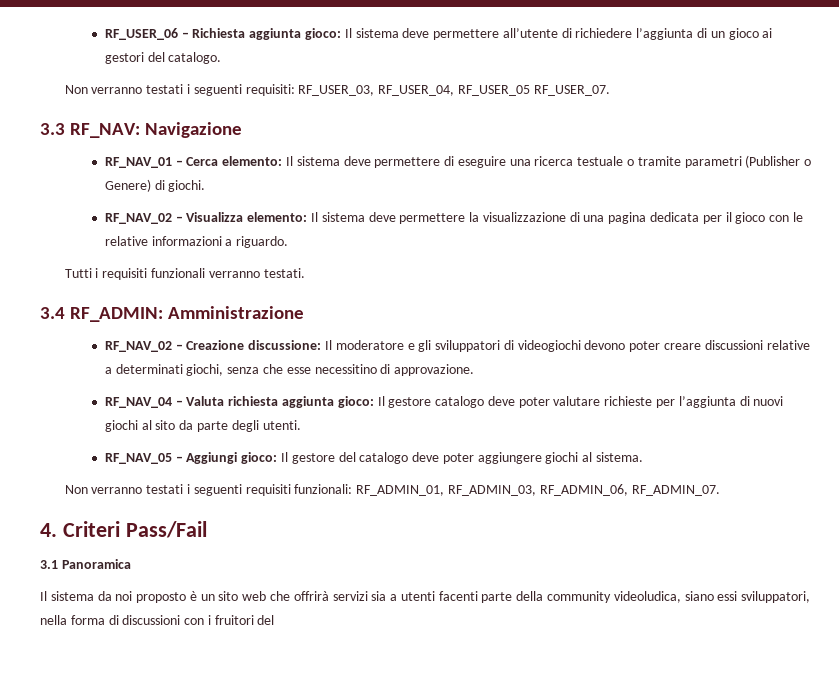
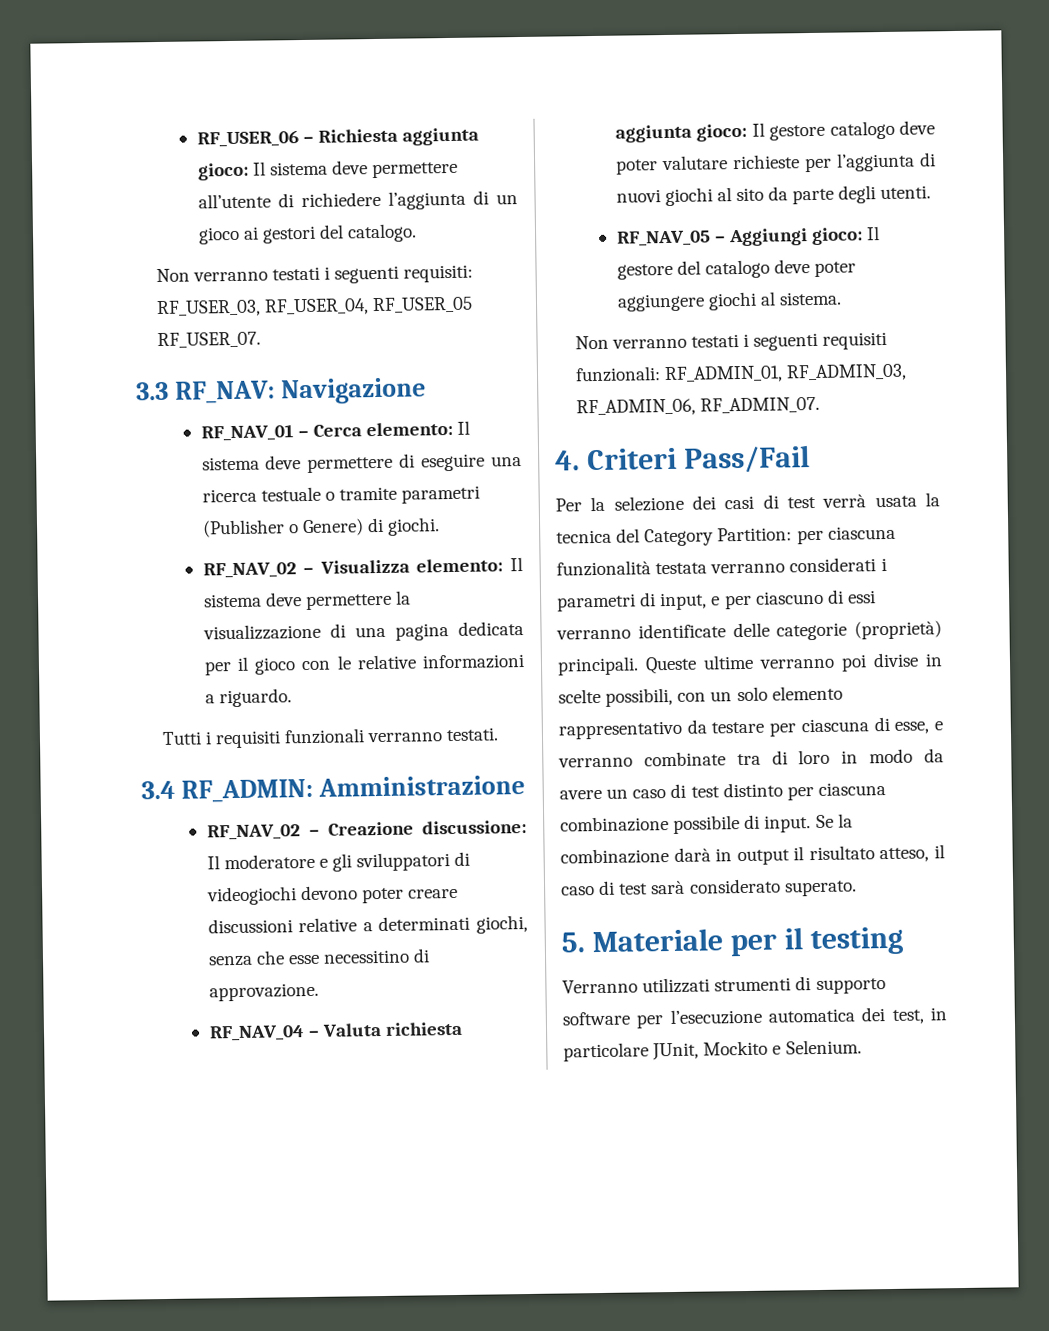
[40,559,131,569] [40,591,811,603] [40,615,275,625] 3.1 Panoramica // Il sistema da noi proposto è un sito web che offrirà servizi sia a utenti facenti parte della community videoludica, siano essi sviluppatori, nella forma di discussioni con i fruitori del -> [555,492,940,512] [556,525,896,547] [556,557,887,577] [557,589,876,612] [556,620,942,641] [557,652,943,676] [558,685,843,707] [558,716,943,740] [558,748,944,768] [559,782,886,801] [560,813,853,834] [560,844,945,866] [561,878,857,897] [561,926,904,957] [562,976,886,995] [562,1007,947,1029] [563,1039,862,1062] Per la selezione dei casi di test verrà usata la tecnica del Category Partition: per ciascuna funzionalità testata verranno considerati i parametri di input, e per ciascuno di essi verranno identificate delle categorie (proprietà) principali. Queste ultime verranno poi divise in scelte possibili, con un solo elemento rappresentativo da testare per ciascuna di esse, e verranno combinate tra di loro in modo da avere un caso di test distinto per ciascuna combinazione possibile di input. Se la combinazione darà in output il risultato atteso, il caso di test sarà considerato superato. // 5. Materiale per il testing // Verranno utilizzati strumenti di supporto software per l’esecuzione automatica dei test, in particolare JUnit, Mockito e Selenium.

